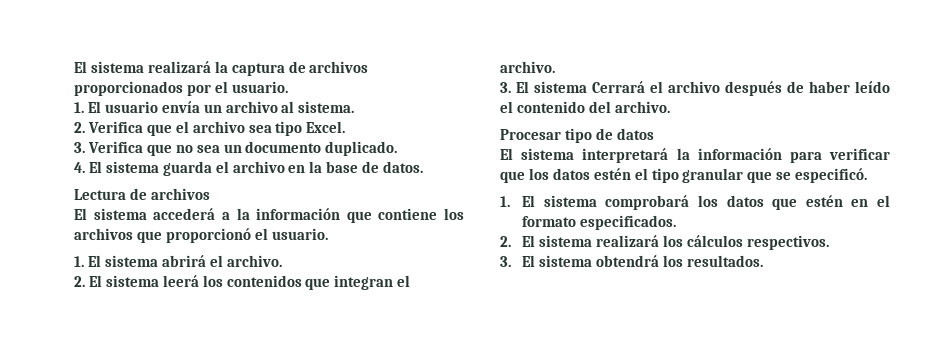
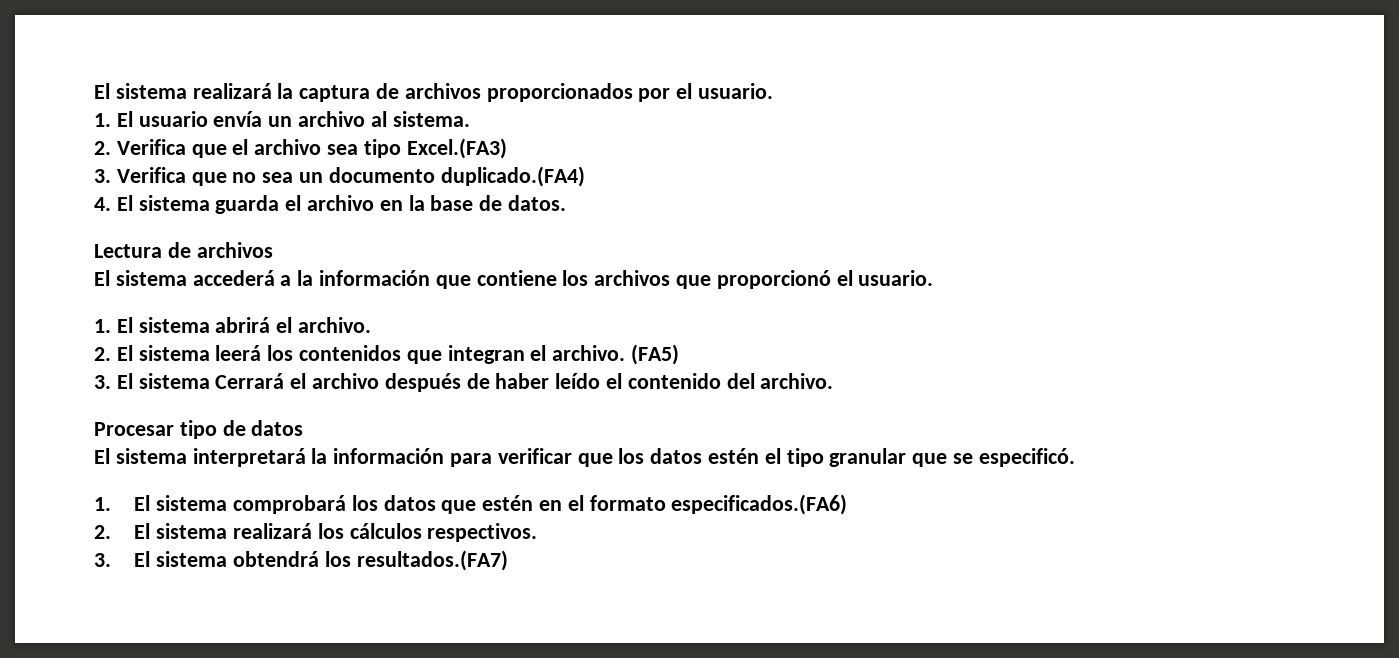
[306,121,346,133] Excel. -> [406,138,507,159] Excel.(FA3)
[325,141,398,156] duplicado. -> [440,166,585,187] duplicado.(FA4)
(555, 67) none -> [631,344,680,365] (FA5)
[580,215,677,230] especificados. -> [671,494,848,515] especificados.(FA6)
[686,255,763,267] resultados. -> [356,550,508,571] resultados.(FA7)

